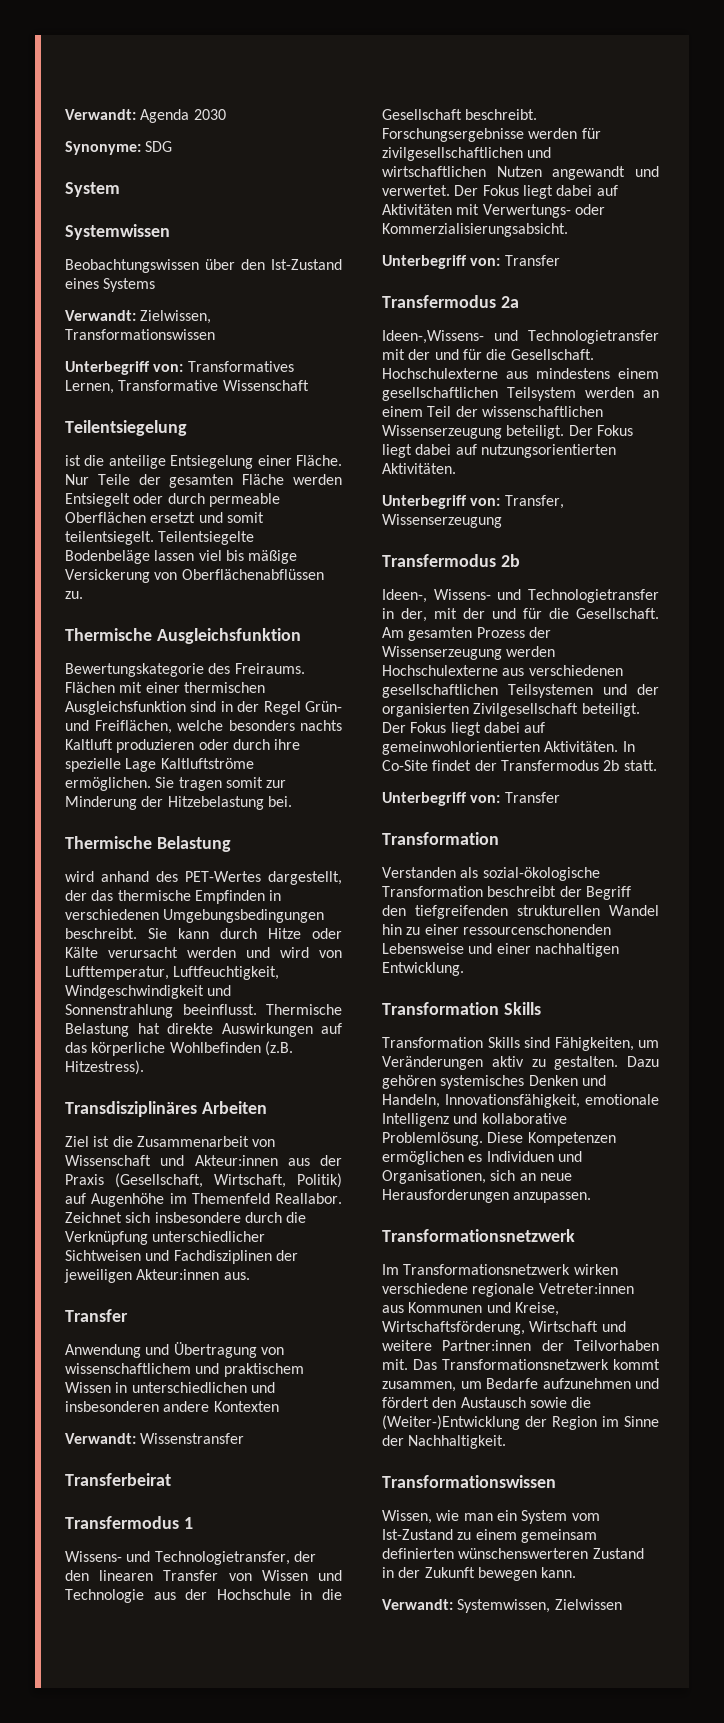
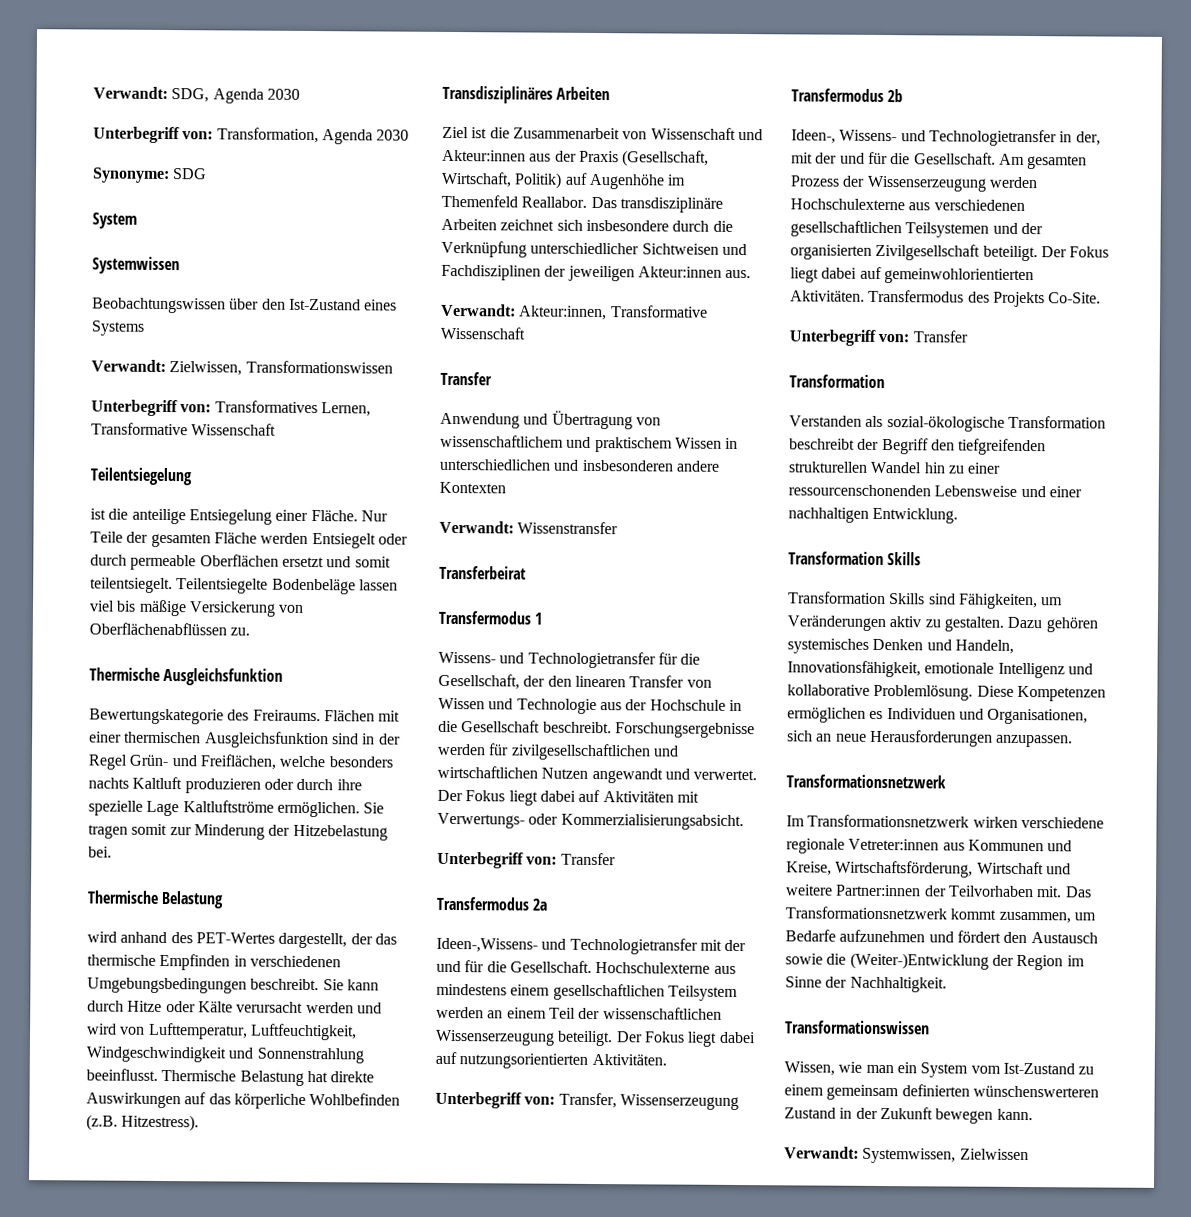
[65,109,136,120] Verwandt: -> [93,86,300,104] [93,126,319,144] Verwandt: SDG, Agenda 2030 // Unterbegriff von: Transformation,
[65,1212,122,1223] Zeichnet -> [590,196,723,213] [441,218,555,231] Das transdisziplinäre Arbeiten zeichnet
(250, 1276) none -> [441,303,708,321] [440,326,525,340] // Verwandt: Akteur:innen, Transformative Wissenschaft
[154,1551,290,1565] Technologietransfer, -> [527,651,701,669] [438,673,520,690] Technologietransfer für die Gesellschaft,
[622,741,635,752] [382,760,657,771] In Co-Site findet der Transfermodus 2b statt. -> [868,289,1102,308] Transfermodus des Projekts Co-Site.

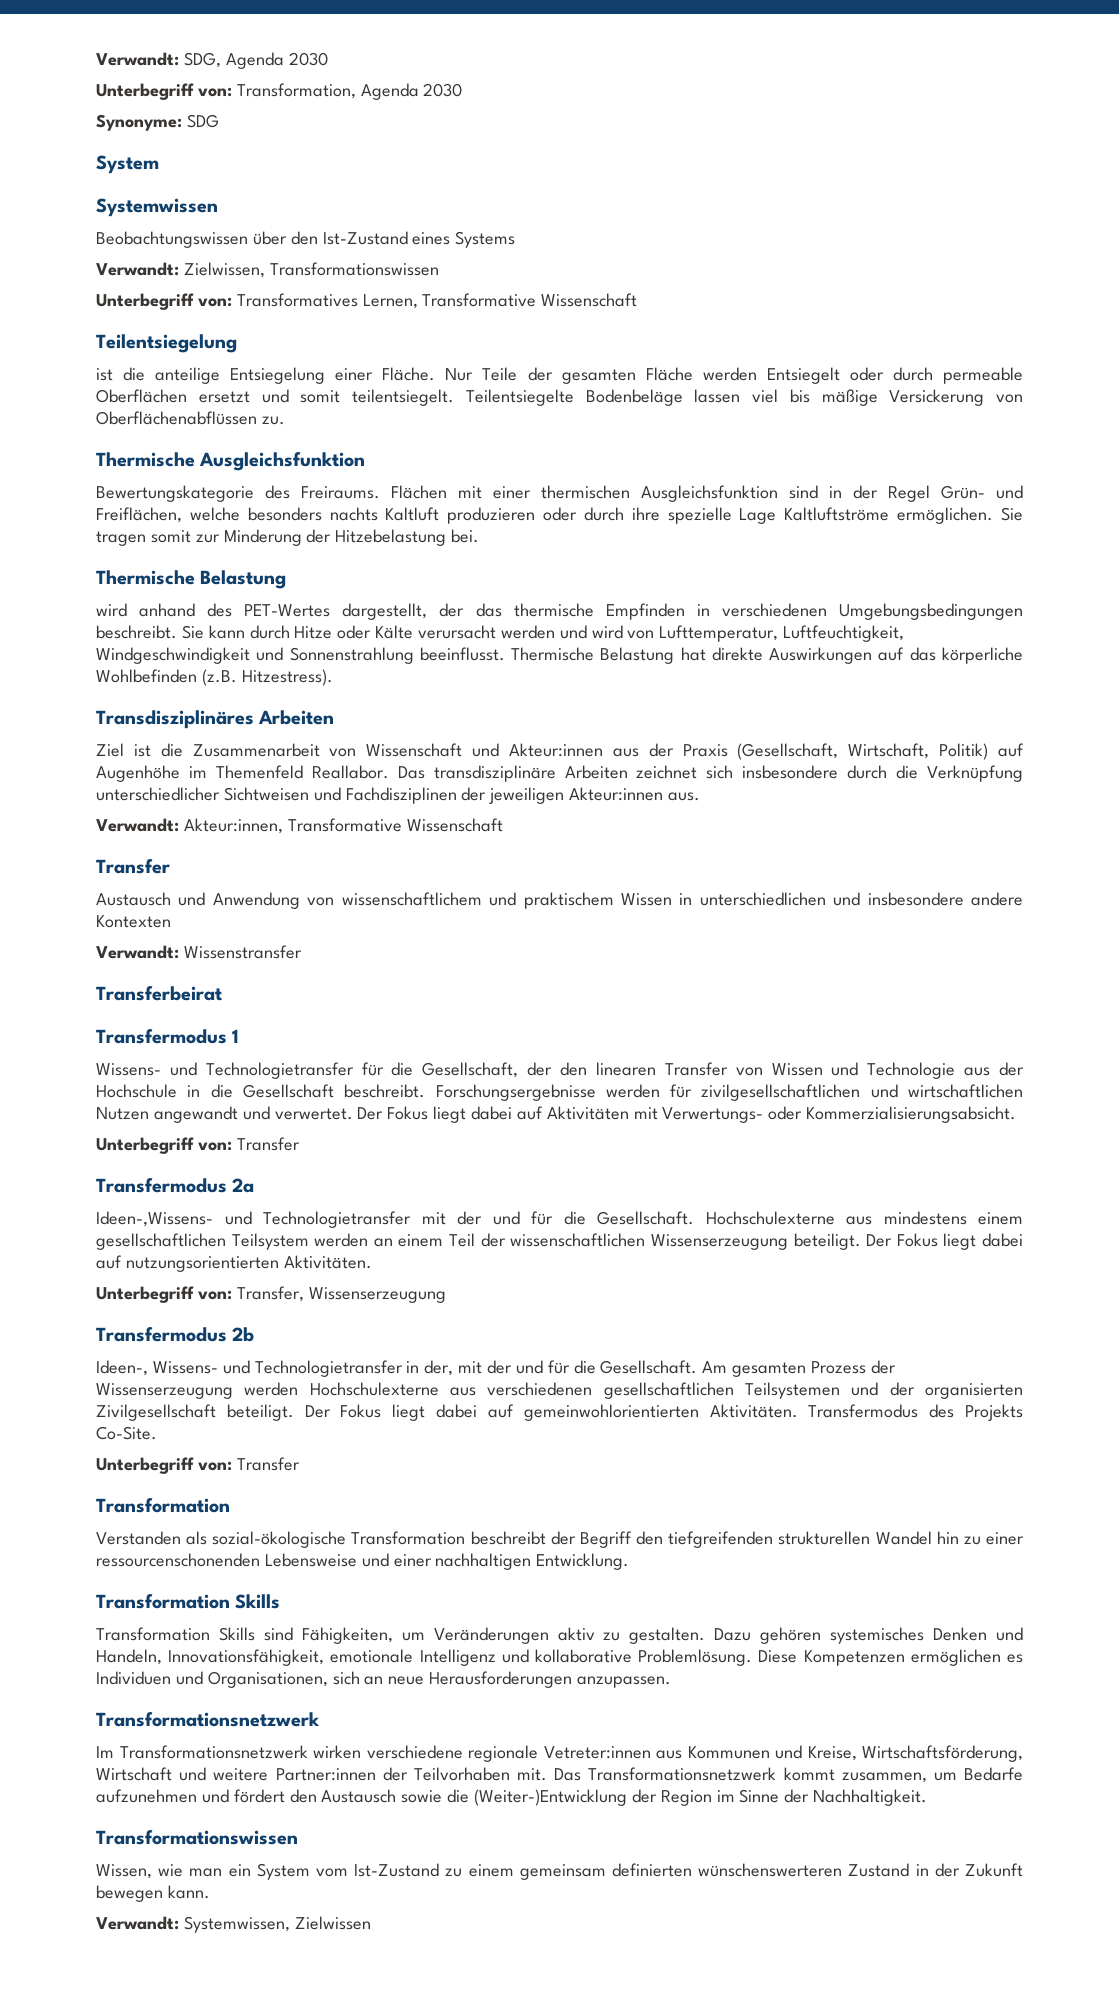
[440,410,633,430] Anwendung und Übertragung -> [96,892,300,909] Austausch und Anwendung
[581,459,674,472] insbesonderen -> [867,892,964,906] insbesondere

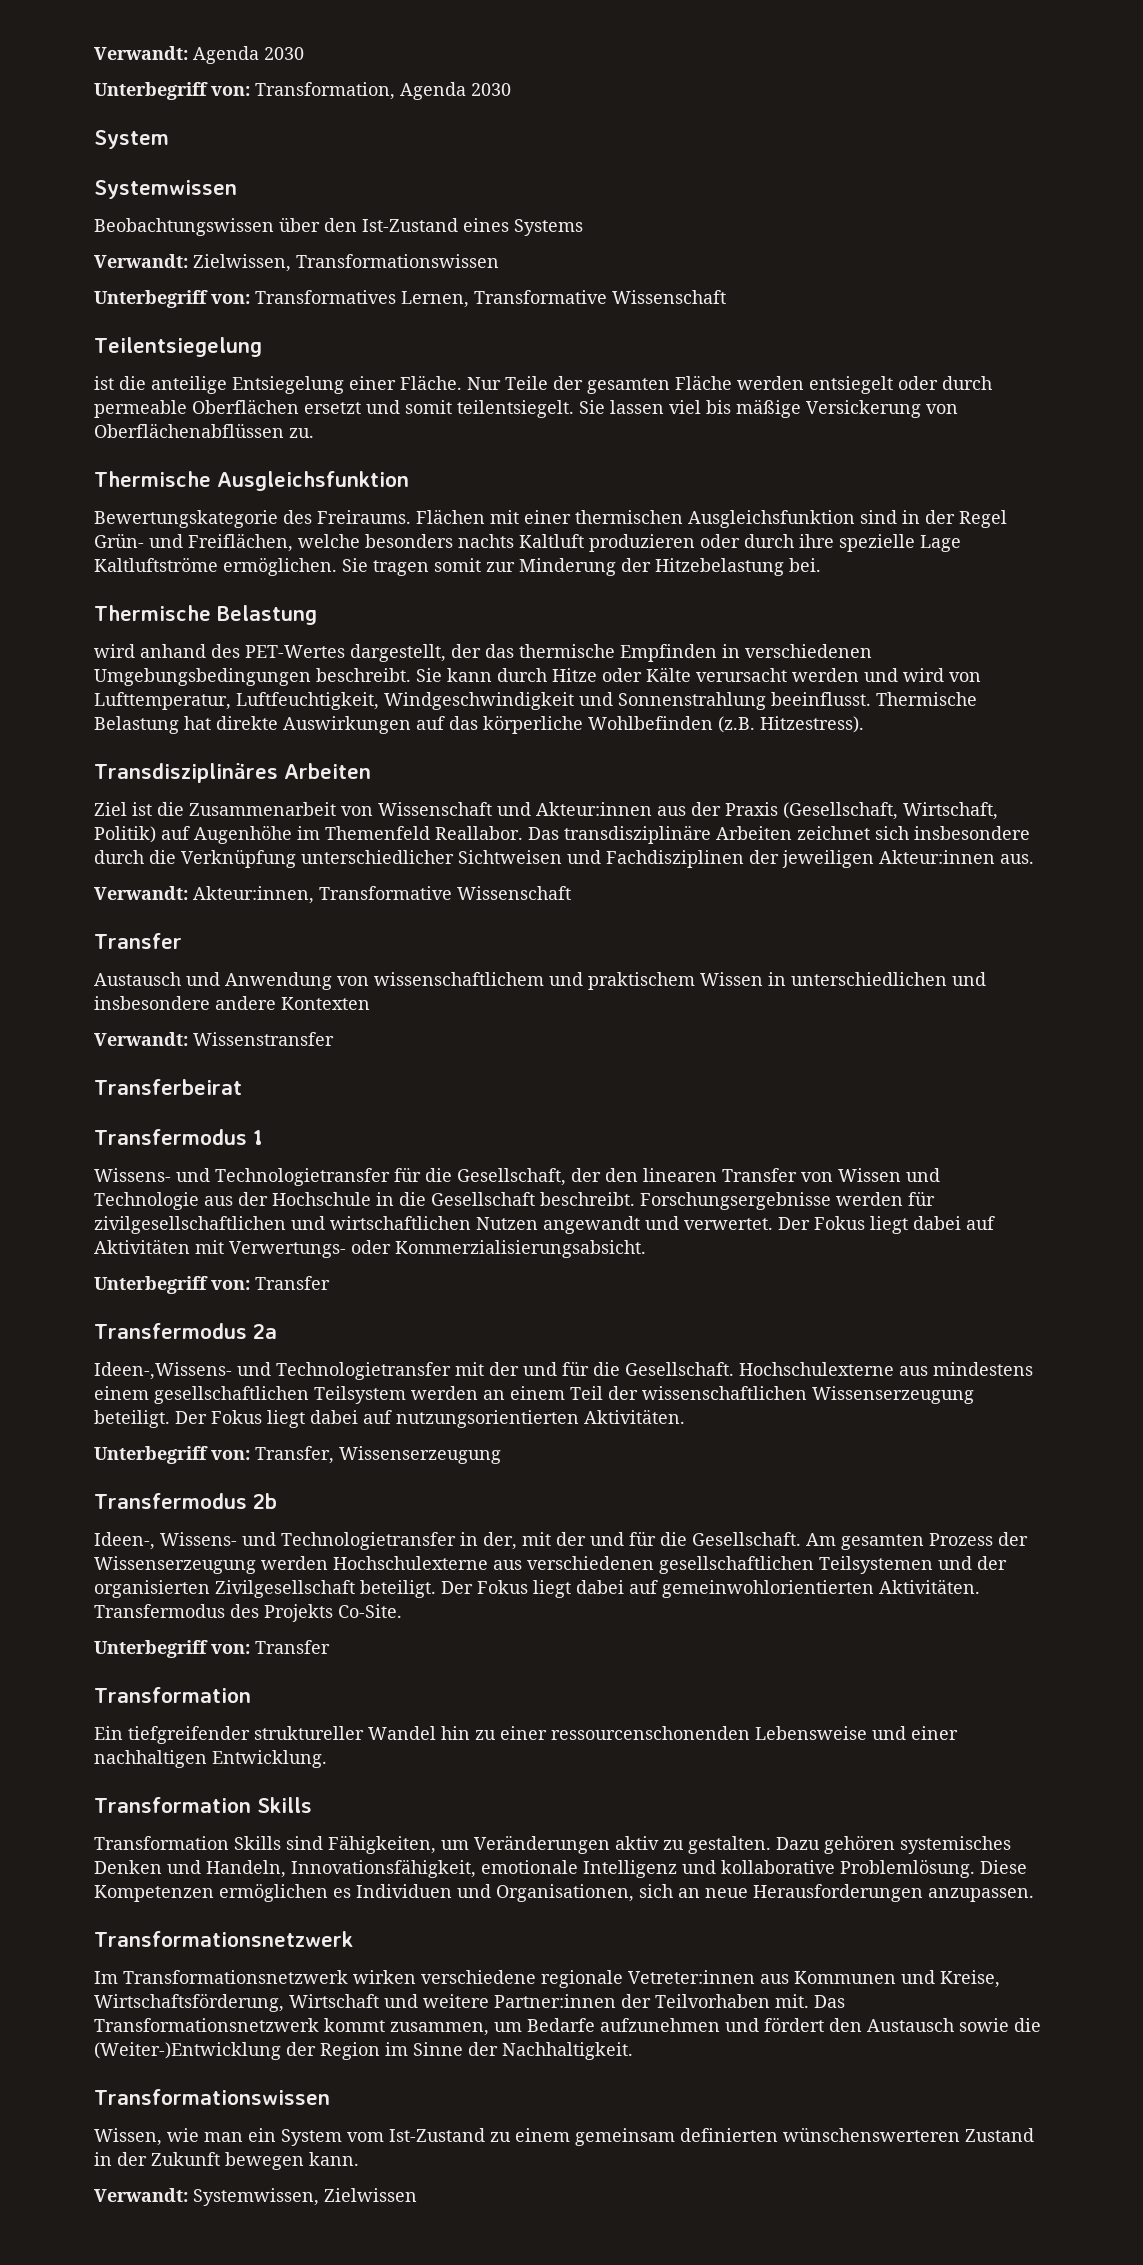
[96,52,221,68] Verwandt: SDG, -> [94,46,188,60] Verwandt:
[96,114,219,131] // Synonyme: SDG -> (511, 89) none
[766,367,840,384] Entsiegelt -> [809,376,893,394] entsiegelt
[465,389,683,406] Teilentsiegelte Bodenbeläge -> [579,400,605,414] Sie
[96,1531,871,1548] Verstanden als sozial-ökologische Transformation beschreibt der Begriff den tiefgreifenden strukturellen -> [94,1726,364,1744] Ein tiefgreifender struktureller

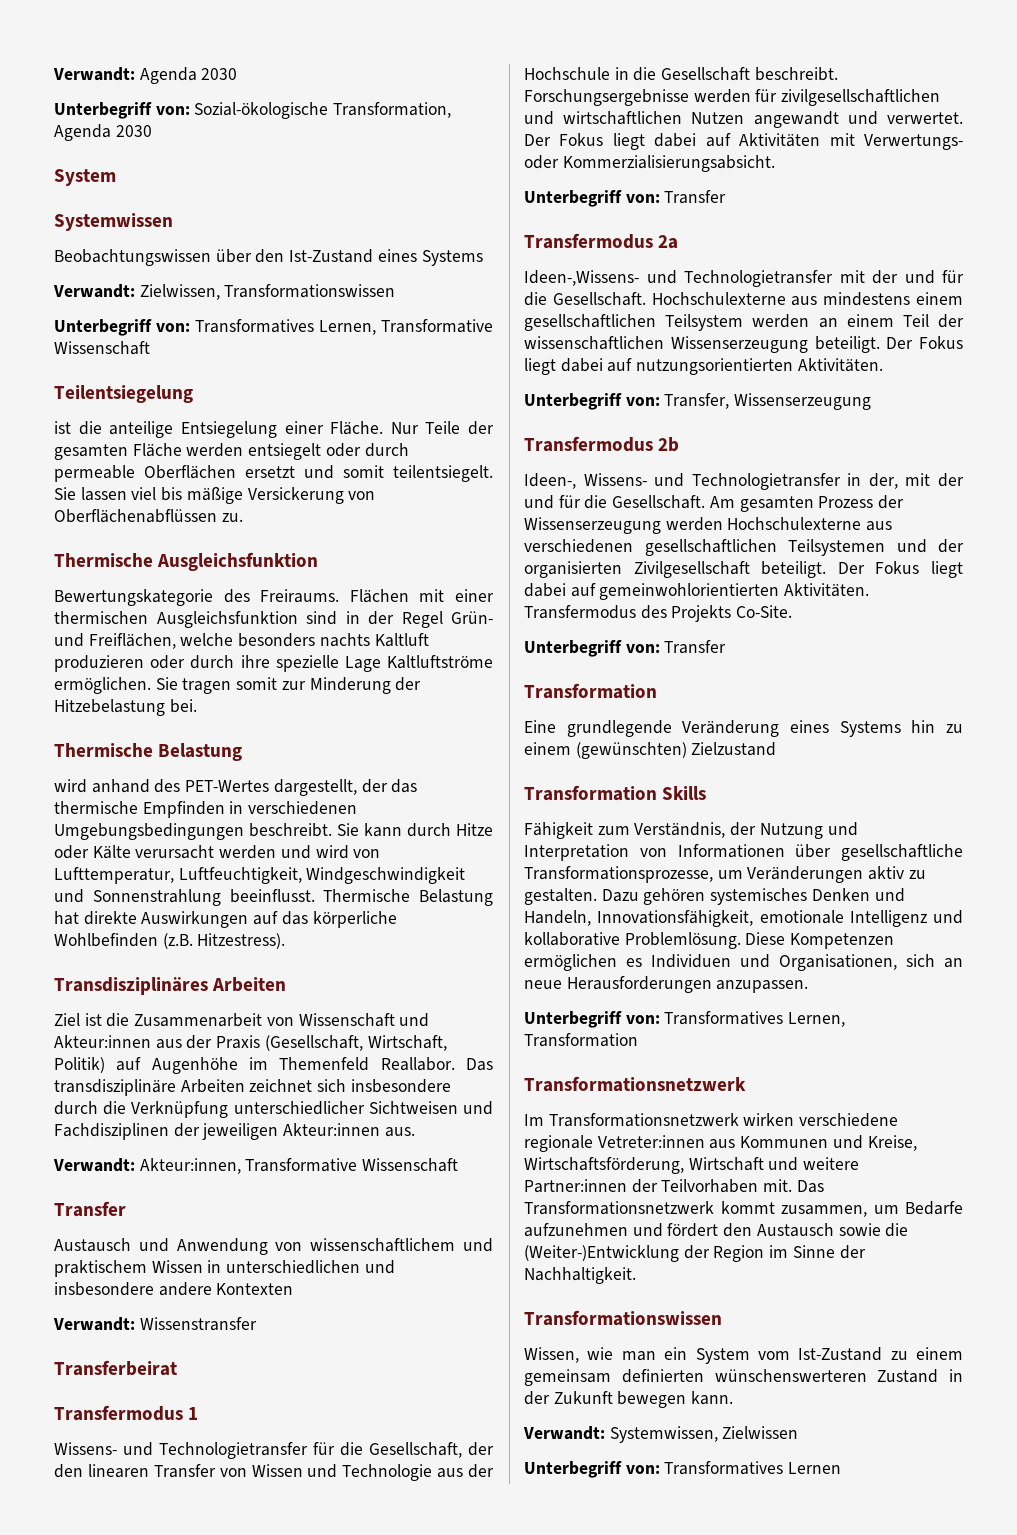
(250, 91) none -> [194,102,329,119] Sozial-ökologische
[94,1726,958,1744] [94,1750,327,1768] [94,1797,312,1813] [94,1835,436,1854] Ein tiefgreifender struktureller Wandel hin zu einer ressourcenschonenden Lebensweise und einer nachhaltigen Entwicklung. // Transformation Skills // Transformation Skills sind Fähigkeiten, -> [524,720,964,737] [524,742,777,759] [524,785,707,801] [524,822,858,839] [524,844,963,861] [524,866,713,883] Eine grundlegende Veränderung eines Systems hin zu einem (gewünschten) Zielzustand // Transformation Skills // Fähigkeit zum Verständnis, der Nutzung und Interpretation von Informationen über gesellschaftliche Transformationsprozesse,
(1034, 1895) none -> [524,1011,846,1028] [524,1033,638,1047] // Unterbegriff von: Transformatives Lernen, Transformation
(417, 2195) none -> [524,1461,842,1478] // Unterbegriff von: Transformatives Lernen

